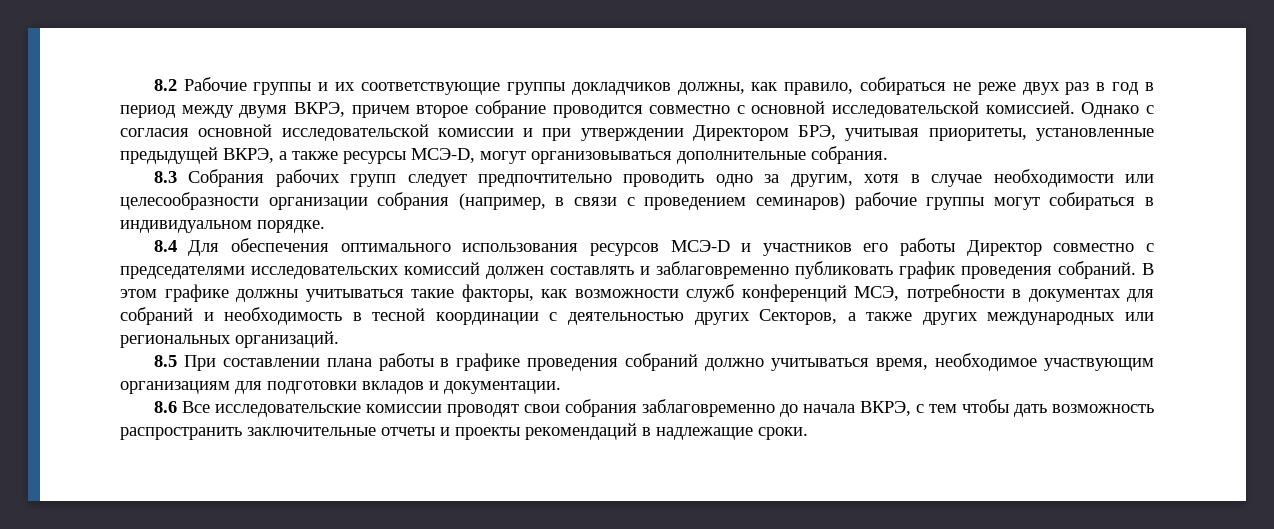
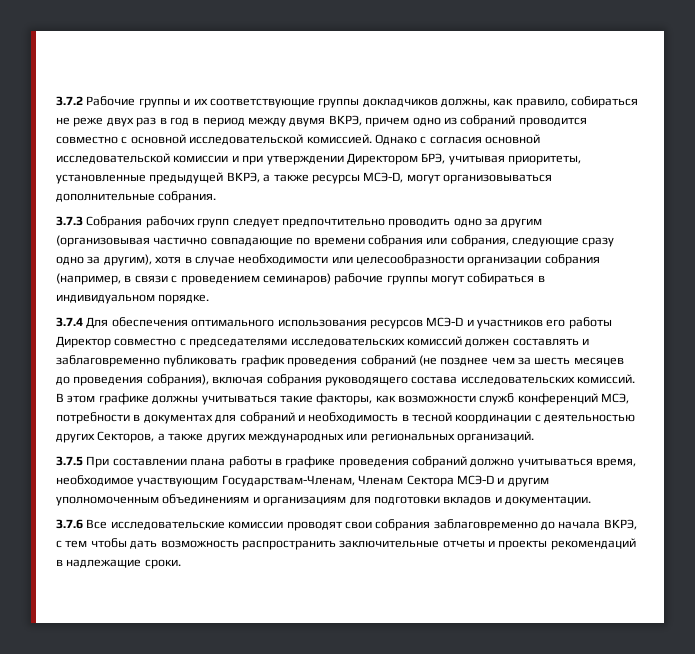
[153,79,177,91] 8.2 -> [56,96,83,106] 3.7.2
[416,100,546,118] второе собрание -> [412,115,516,127] одно из собраний
[153,171,177,183] 8.3 -> [56,216,83,226] 3.7.3
[790,174,853,187] другим, -> [501,218,543,228] [56,235,615,247] [56,254,152,266] другим (организовывая частично совпадающие по времени собрания или собрания, следующие сразу одно за другим),
[153,240,177,252] 8.4 -> [56,317,83,327] 3.7.4
[1058,261,1136,279] собраний. -> [360,355,624,367] [56,374,635,386] собраний (не позднее чем за шесть месяцев до проведения собрания), включая собрания руководящего состава исследовательских комиссий.
[153,355,177,367] 8.5 -> [56,456,83,466] 3.7.5
(1154, 364) none -> [221,475,549,487] [56,494,260,506] Государствам-Членам, Членам Сектора МСЭ-D и другим уполномоченным объединениям и
[153,401,177,413] 8.6 -> [56,519,83,529] 3.7.6

